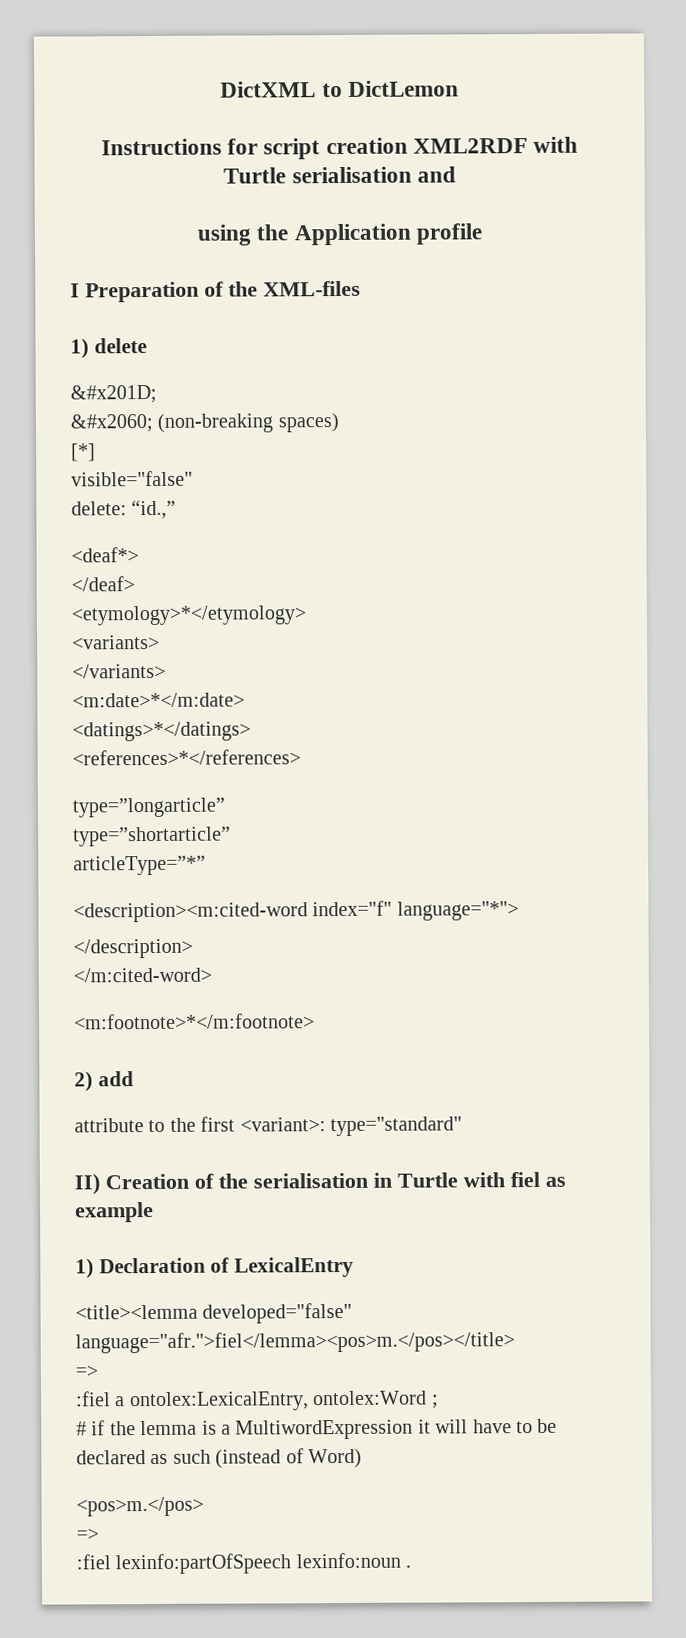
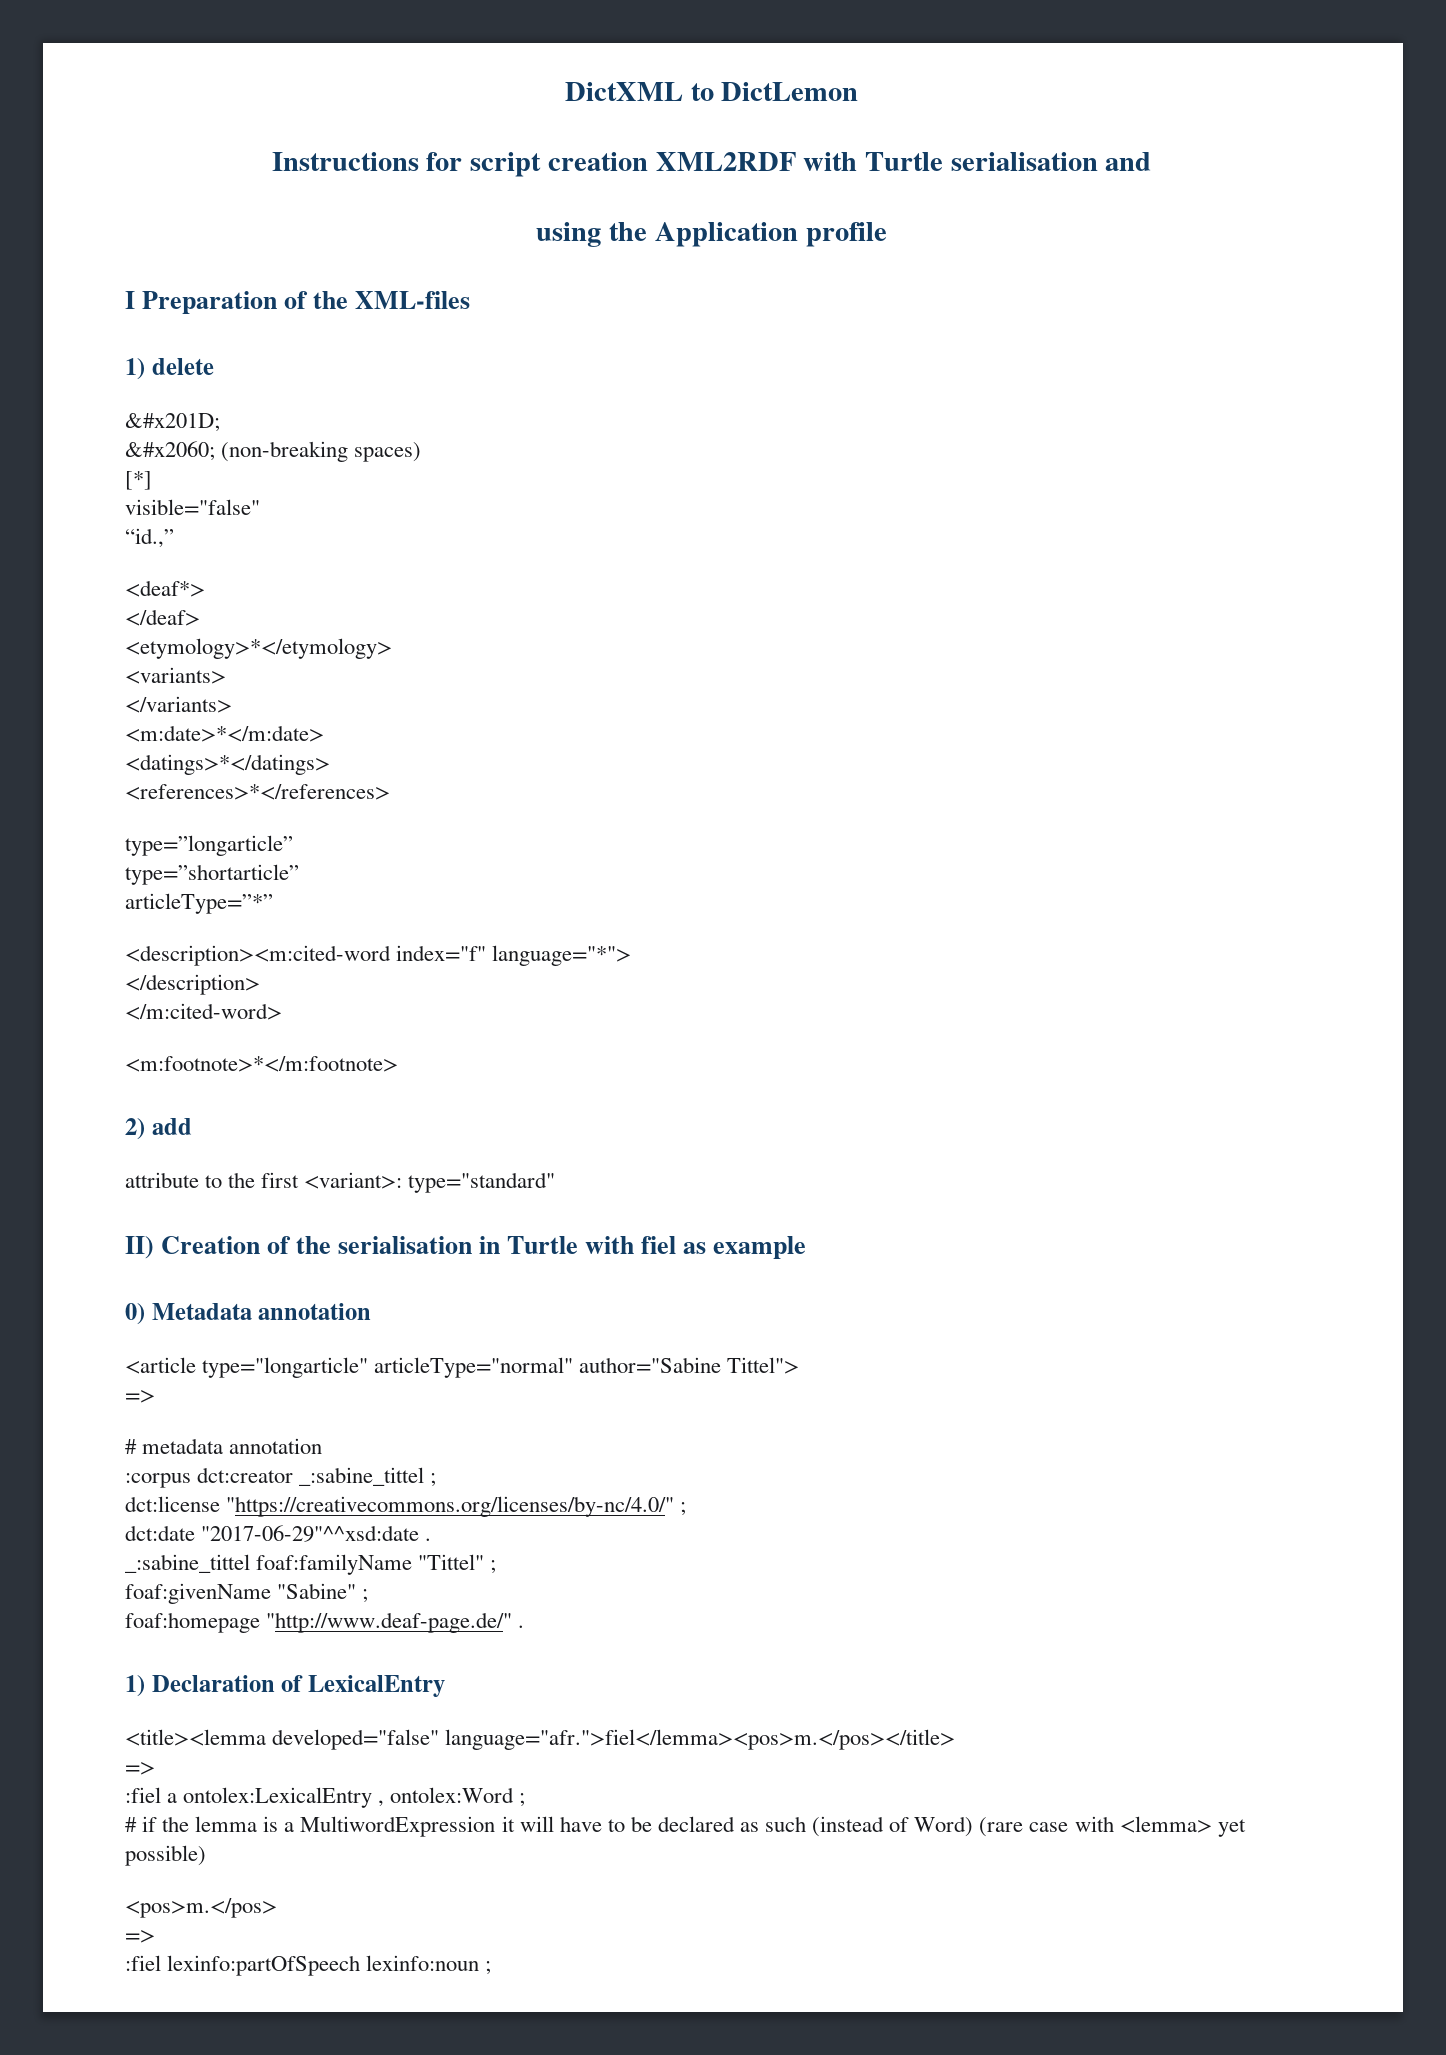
[71,501,127,516] delete: -> (260, 507) none
(154, 1212) none -> [125,1303,372,1325] [125,1357,800,1378] [125,1389,155,1403] [125,1438,323,1454] [125,1467,437,1488] [125,1496,687,1517] [125,1525,432,1542] [125,1554,497,1575] [125,1583,369,1604] [125,1612,525,1633] // 0) Metadata annotation // <article type="longarticle" articleType="normal" author="Sabine Tittel"> // => // # metadata annotation // :corpus dct:creator _:sabine_tittel ; // dct:license "https://creativecommons.org/licenses/by-nc/4.0/" ; // dct:date "2017-06-29"^^xsd:date . // _:sabine_tittel foaf:familyName "Tittel" ; // foaf:givenName "Sabine" ; // foaf:homepage "http://www.deaf-page.de/" .
[128,1391,309,1412] ontolex:LexicalEntry, -> [183,1787,385,1808] ontolex:LexicalEntry ,
(362, 1458) none -> [979,1816,1246,1837] [125,1845,206,1866] (rare case with <lemma> yet possible)
[405,1564,412,1568] . -> [485,1961,492,1975] ;

